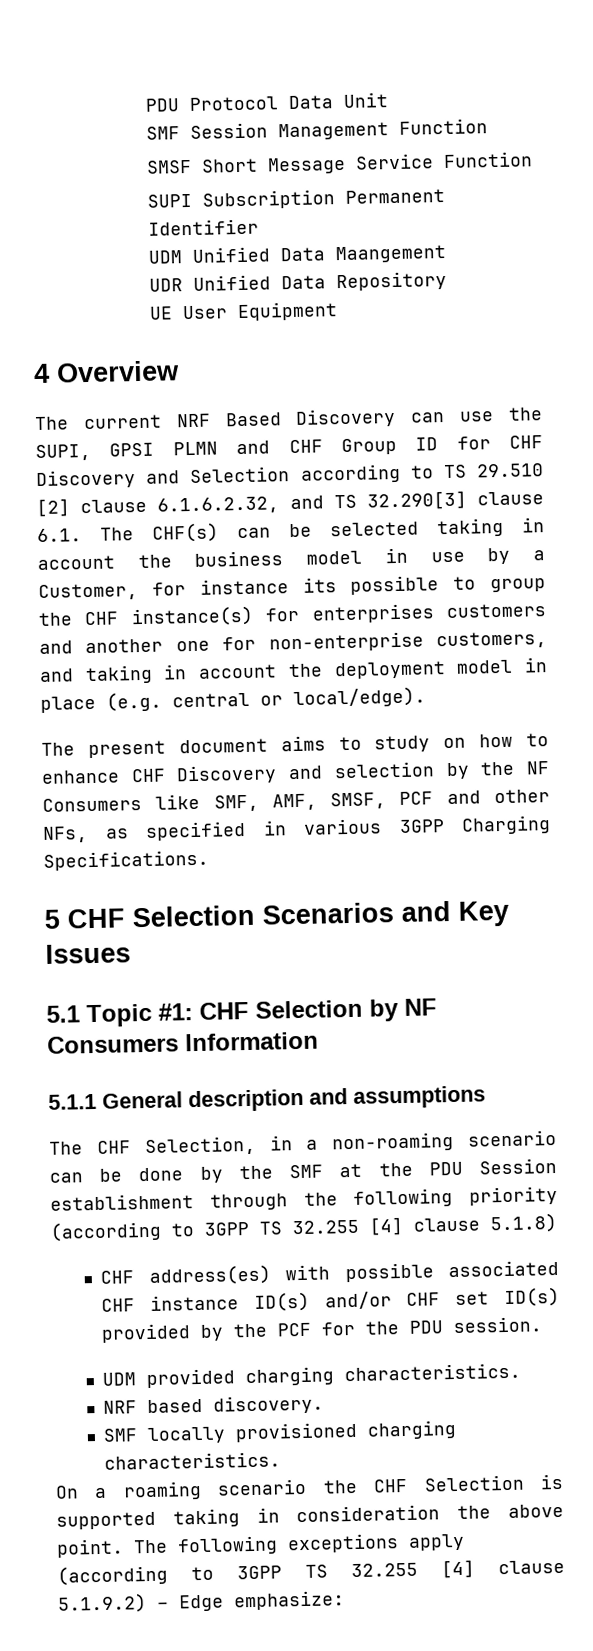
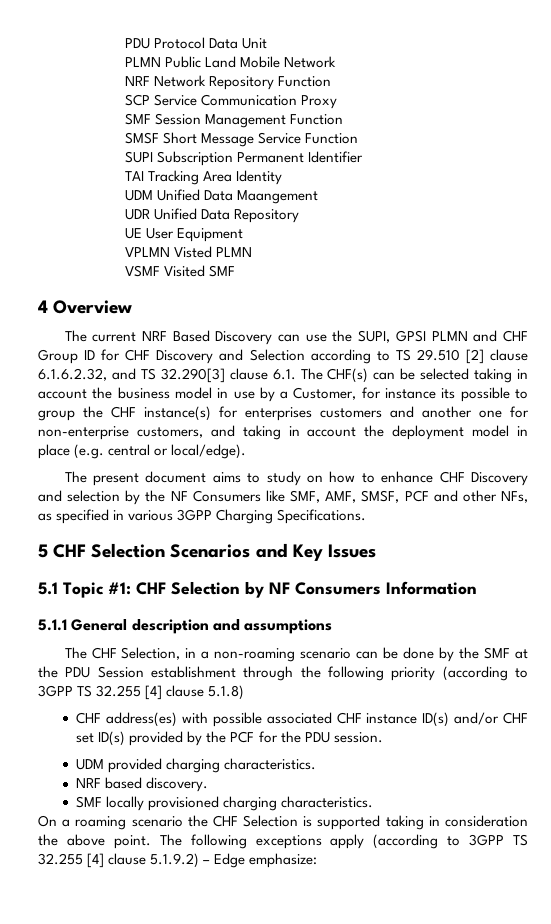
(389, 100) none -> [124,56,337,68] [124,75,332,90] [124,94,338,109] // PLMN Public Land Mobile Network // NRF Network Repository Function // SCP Service Communication Proxy
(260, 227) none -> [124,170,283,185] // TAI Tracking Area Identity
(339, 311) none -> [124,246,253,258] [124,265,236,277] // VPLMN Visted PLMN // VSMF Visited SMF

